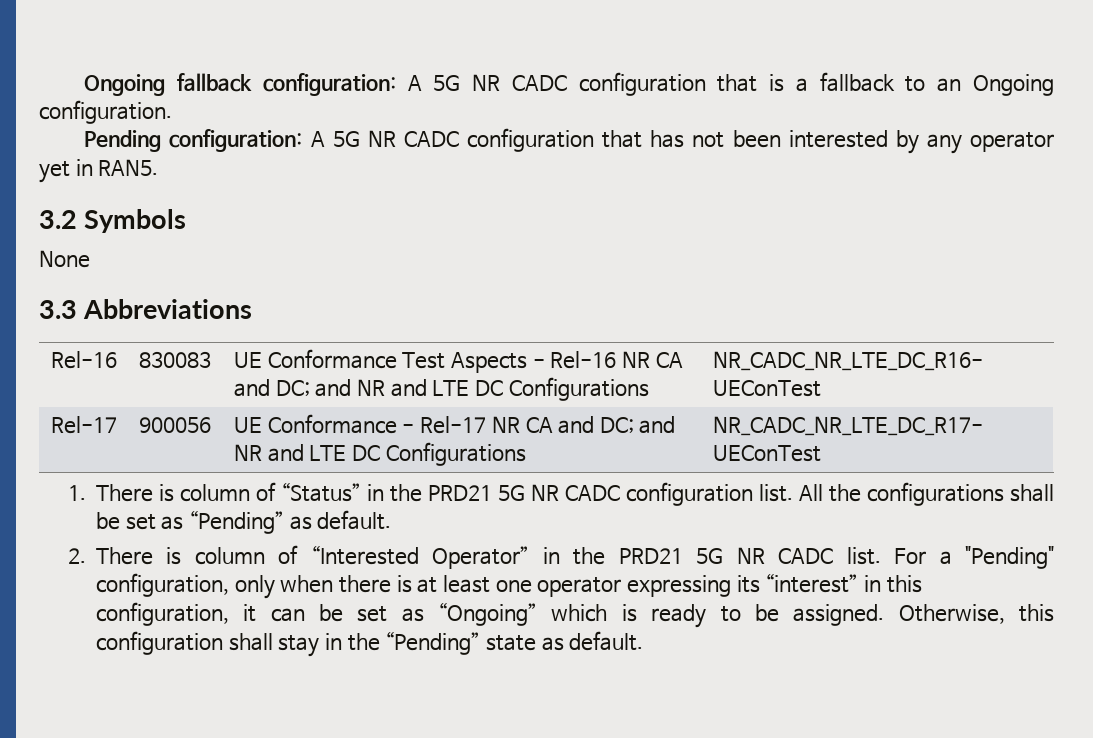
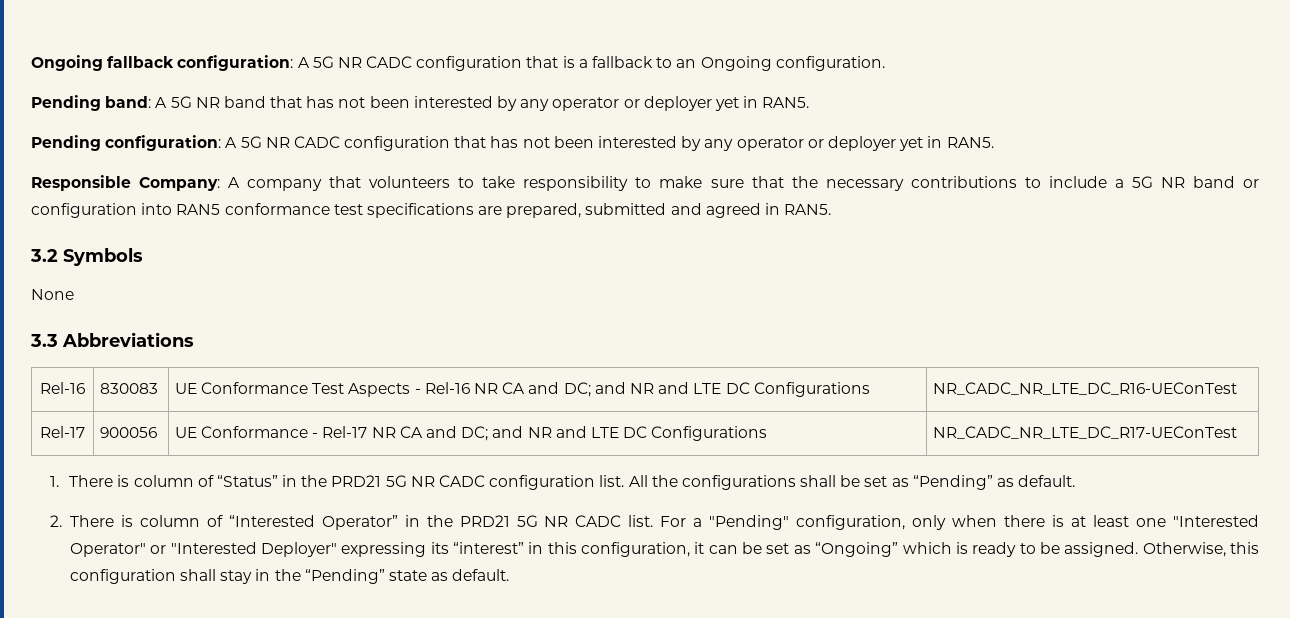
(172, 112) none -> [31,95,810,111] // Pending band: A 5G NR band that has not been interested by any operator or deployer yet in RAN5.
[39,159,159,183] yet in RAN5. -> [807,136,994,151] [31,175,1259,191] [31,203,832,218] or deployer yet in RAN5. // Responsible Company: A company that volunteers to take responsibility to make sure that the necessary contributions to include a 5G NR band or configuration into RAN5 conformance test specifications are prepared, submitted and agreed in RAN5.
[537,577,622,597] operator -> [1172,515,1259,527] [69,542,337,557] "Interested Operator" or "Interested Deployer"

